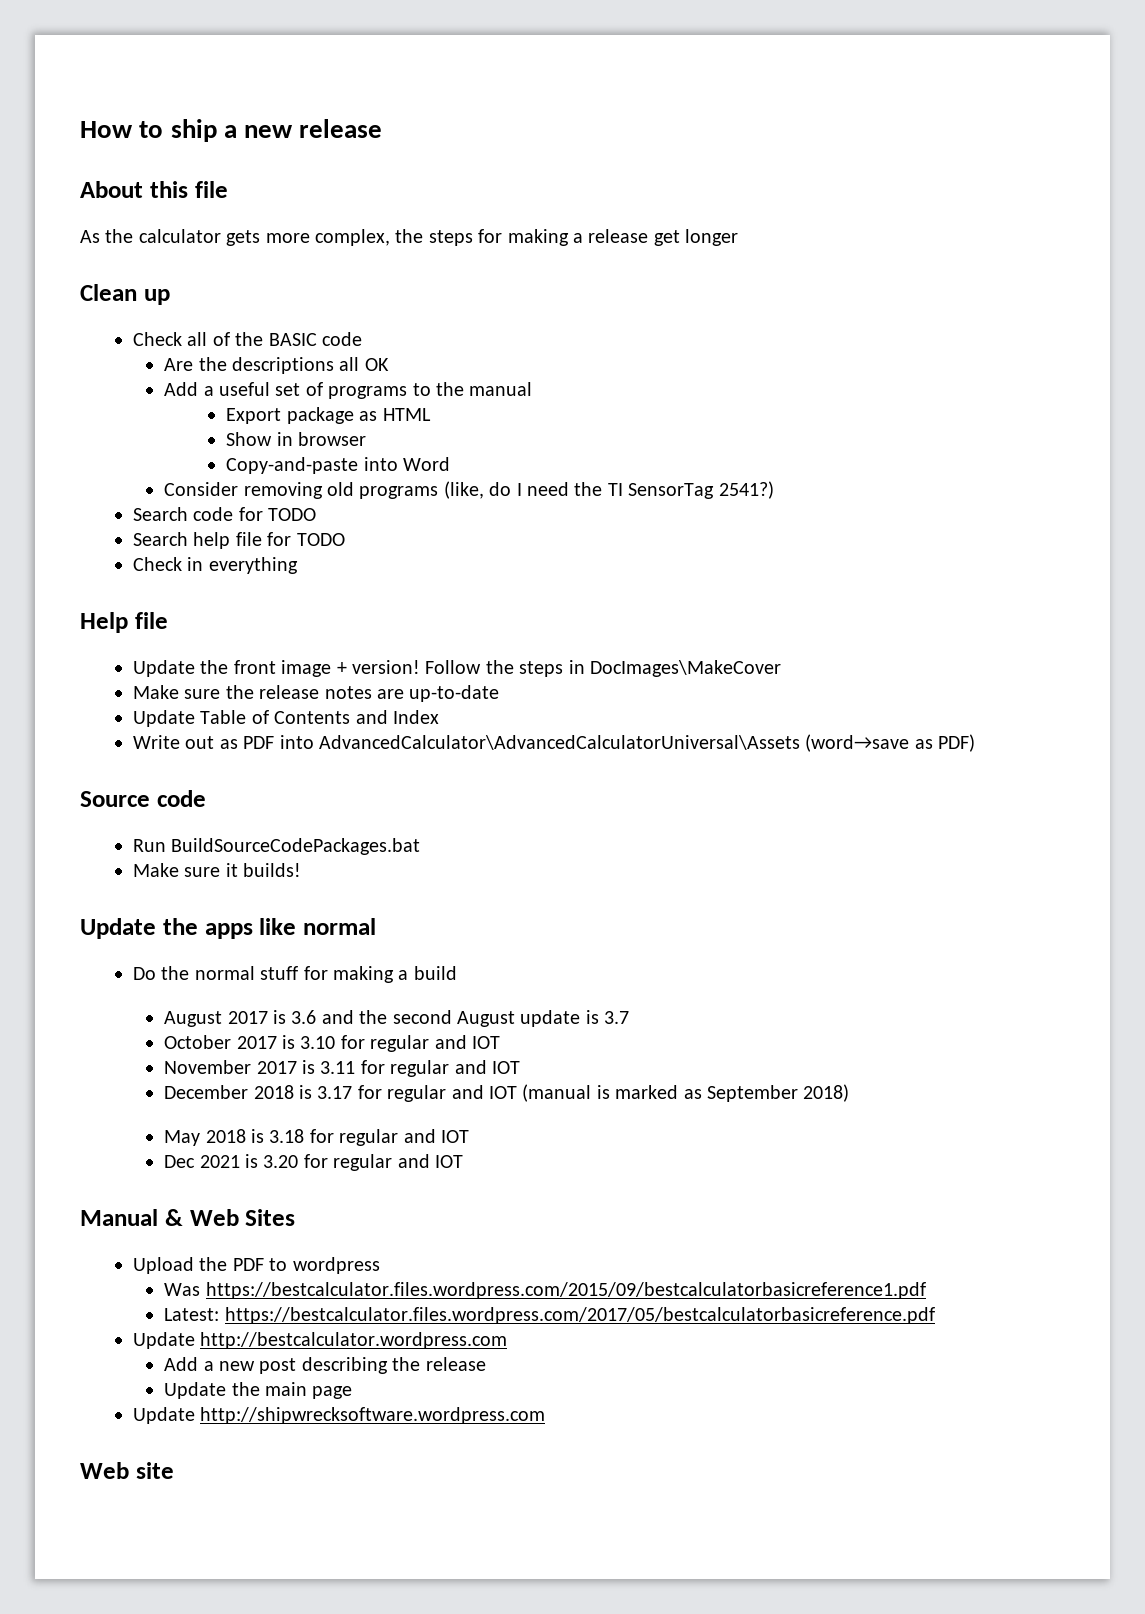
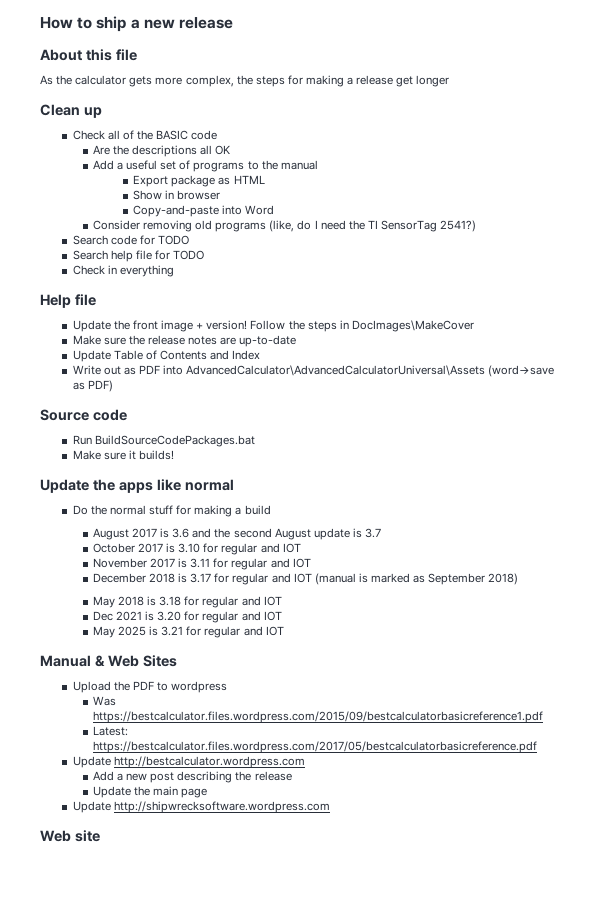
(463, 1161) none -> [92,626,284,638] // May 2025 is 3.21 for regular and IOT

